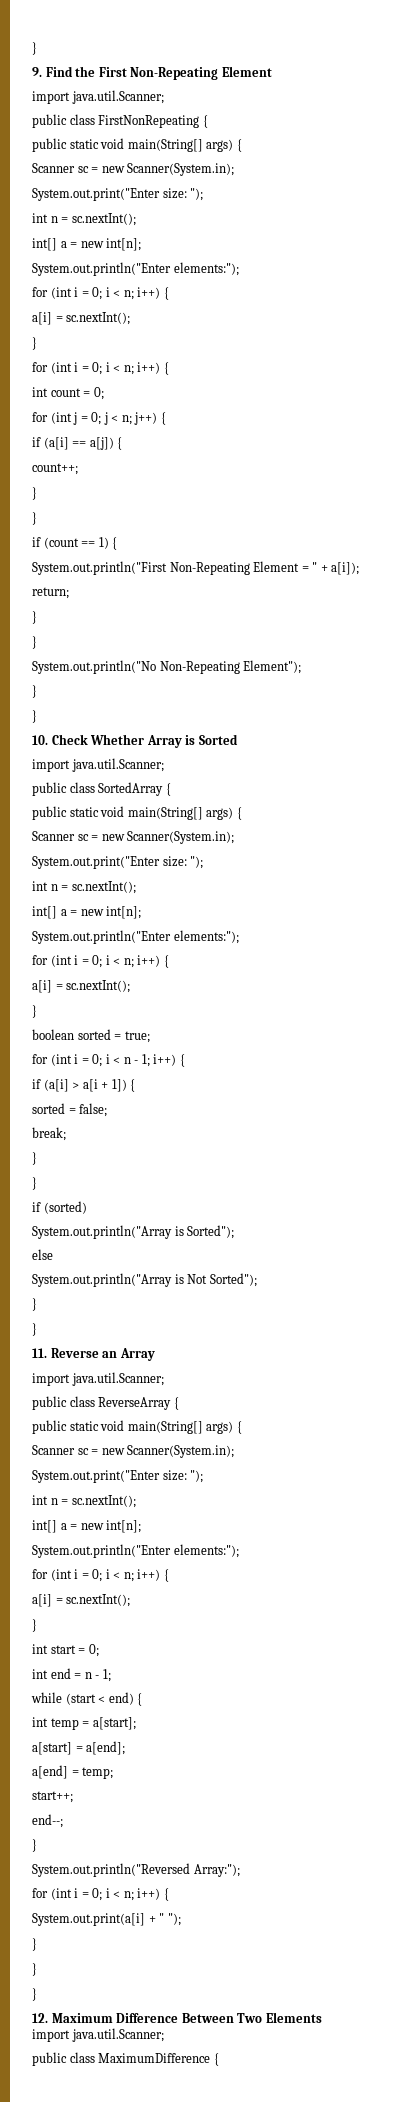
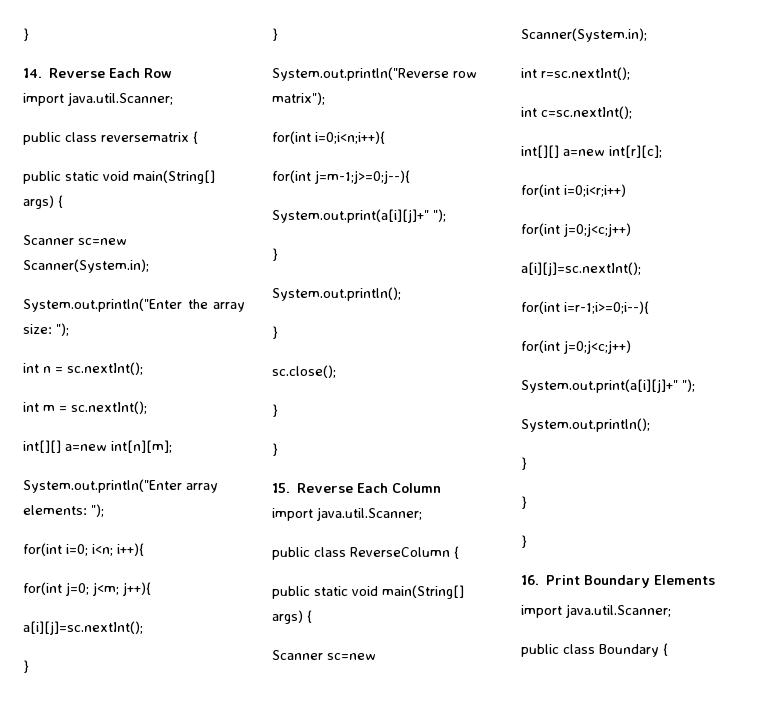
[32,42,37,55] [32,66,272,80] [32,90,164,104] [32,114,208,128] [32,138,242,152] [32,163,235,176] [32,188,204,201] [32,213,136,226] [32,238,142,251] [32,262,239,276] [32,287,169,300] [32,312,131,325] [32,337,37,350] [32,362,169,375] [32,387,104,400] [32,412,166,425] [32,437,123,450] [32,463,78,475] [32,487,37,500] [32,512,37,525] [32,537,118,550] [32,561,360,575] [32,587,69,599] [32,611,37,624] [32,636,37,649] [32,660,302,674] [32,685,37,698] [32,710,37,723] [32,734,238,748] [32,758,164,772] [32,782,171,796] [32,806,242,820] [32,831,235,844] [32,856,204,869] [32,881,136,894] [32,906,142,919] [32,930,239,944] [32,955,169,968] [32,980,131,993] [32,1005,37,1018] [32,1029,150,1043] [32,1054,185,1067] [32,1079,136,1092] [32,1103,108,1117] [32,1127,66,1141] [32,1152,37,1165] [32,1177,37,1190] [32,1201,87,1214] [32,1225,235,1239] [32,1249,53,1260] [32,1273,257,1287] [32,1298,37,1311] [32,1323,37,1336] [32,1348,155,1361] [32,1372,164,1386] [32,1396,179,1410] [32,1420,242,1434] [32,1445,235,1458] [32,1470,204,1483] [32,1495,136,1508] [32,1520,142,1533] [32,1544,239,1558] [32,1569,169,1582] [32,1594,131,1607] [32,1619,37,1632] [32,1644,99,1657] [32,1668,111,1682] [31,1692,143,1706] [32,1717,136,1730] [32,1741,126,1755] [32,1765,114,1779] [32,1791,73,1803] [32,1814,63,1828] [32,1839,37,1852] [32,1863,240,1877] [32,1888,169,1901] [32,1913,181,1926] [32,1938,37,1951] [32,1963,37,1976] [32,1988,37,2001] [32,2013,263,2023] } // 9. Find the First Non-Repeating Element // import java.util.Scanner; // public class FirstNonRepeating { // public static void main(String[] args) { // Scanner sc = new Scanner(System.in); // System.out.print("Enter size: "); // int n = sc.nextInt(); // int[] a = new int[n]; // System.out.println("Enter elements:"); // for (int i = 0; i < n; i++) { // a[i] = sc.nextInt(); // } // for (int i = 0; i < n; i++) { // int count = 0; // for (int j = 0; j < n; j++) { // if (a[i] == a[j]) { // count++; // } // } // if (count == 1) { // System.out.println("First Non-Repeating Element = " + a[i]); // return; // } // } // System.out.println("No Non-Repeating Element"); // } // } // 10. Check Whether Array is Sorted // import java.util.Scanner; // public class SortedArray { // public static void main(String[] args) { // Scanner sc = new Scanner(System.in); // System.out.print("Enter size: "); // int n = sc.nextInt(); // int[] a = new int[n]; // System.out.println("Enter elements:"); // for (int i = 0; i < n; i++) { // a[i] = sc.nextInt(); // } // boolean sorted = true; // for (int i = 0; i < n - 1; i++) { // if (a[i] > a[i + 1]) { // sorted = false; // break; // } // } // if (sorted) // System.out.println("Array is Sorted"); // else // System.out.println("Array is Not Sorted"); // } // } // 11. Reverse an Array // import java.util.Scanner; // public class ReverseArray { // public static void main(String[] args) { // Scanner sc = new Scanner(System.in); // System.out.print("Enter size: "); // int n = sc.nextInt(); // int[] a = new int[n]; // System.out.println("Enter elements:"); // for (int i = 0; i < n; i++) { // a[i] = sc.nextInt(); // } // int start = 0; // int end = n - 1; // while (start < end) { // int temp = a[start]; // a[start] = a[end]; // a[end] = temp; // start++; // end--; // } // System.out.println("Reversed Array:"); // for (int i = 0; i < n; i++) { // System.out.print(a[i] + " "); // } // } // } // 12. Maximum Difference Between Two -> [23,28,29,41] [23,68,173,78] [23,92,173,106] [23,131,198,145] [23,170,215,184] [23,195,63,209] [23,235,127,245] [23,259,149,273] [23,298,245,312] [23,323,69,336] [23,362,143,375] [23,401,147,414] [23,440,172,453] [23,479,218,493] [23,504,104,517] [23,543,144,556] [23,582,151,596] [23,621,143,635] [23,660,29,673] [272,28,278,41] [272,67,477,81] [272,92,325,105] [272,131,385,144] [272,170,410,184] [272,209,446,223] [272,248,278,261] [272,287,401,301] [272,326,278,339] [272,365,336,378] [272,404,278,417] [272,443,278,456] [272,483,442,493] [272,507,422,521] [272,546,459,560] [272,585,464,599] [272,610,312,624] [272,650,376,660] [521,28,647,42] [521,67,630,80] [521,106,632,119] [521,145,662,158] [521,184,626,197] [521,223,631,237] [521,262,641,276] [521,301,649,314] [521,340,631,354] [521,379,695,393] [521,418,650,432] [521,457,527,470] [521,496,527,509] [521,535,527,548] [521,575,651,588] } // 14. Reverse Each Row // import java.util.Scanner; // public class reversematrix { // public static void main(String[] args) { // Scanner sc=new Scanner(System.in); // System.out.println("Enter the array size: "); // int n = sc.nextInt(); // int m = sc.nextInt(); // int[][] a=new int[n][m]; // System.out.println("Enter array elements: "); // for(int i=0; i<n; i++){ // for(int j=0; j<m; j++){ // a[i][j]=sc.nextInt(); // } // } // System.out.println("Reverse row matrix"); // for(int i=0;i<n;i++){ // for(int j=m-1;j>=0;j--){ // System.out.print(a[i][j]+" "); // } // System.out.println(); // } // sc.close(); // } // } // 15. Reverse Each Column // import java.util.Scanner; // public class ReverseColumn { // public static void main(String[] args) { // Scanner sc=new Scanner(System.in); // int r=sc.nextInt(); // int c=sc.nextInt(); // int[][] a=new int[r][c]; // for(int i=0;i<r;i++) // for(int j=0;j<c;j++) // a[i][j]=sc.nextInt(); // for(int i=r-1;i>=0;i--){ // for(int j=0;j<c;j++) // System.out.print(a[i][j]+" "); // System.out.println(); // } // } // } // 16. Print Boundary
[98,2053,211,2063] MaximumDifference -> [599,644,659,657] Boundary

